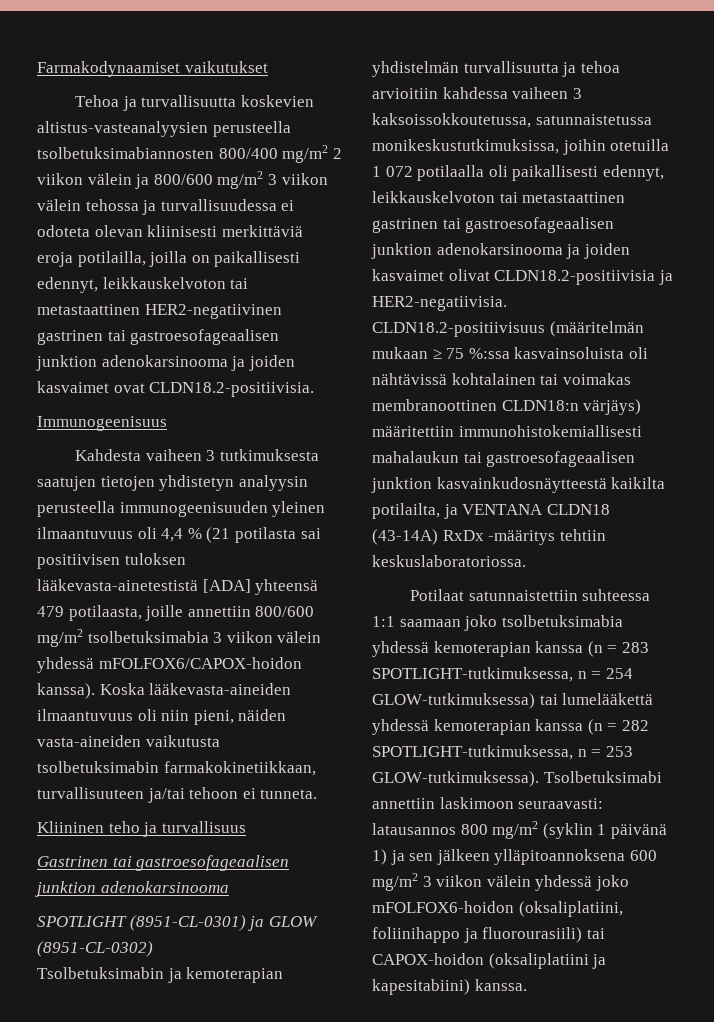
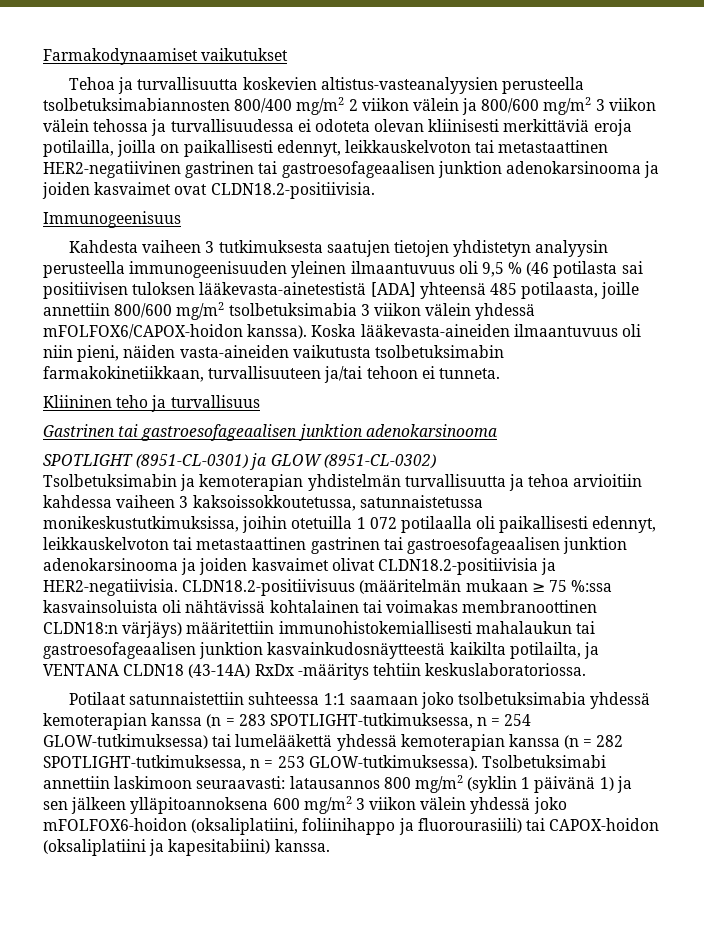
[161,527,231,543] 4,4 % (21 -> [481,262,550,277] 9,5 % (46
[37,606,64,617] 479 -> [489,283,517,295] 485

